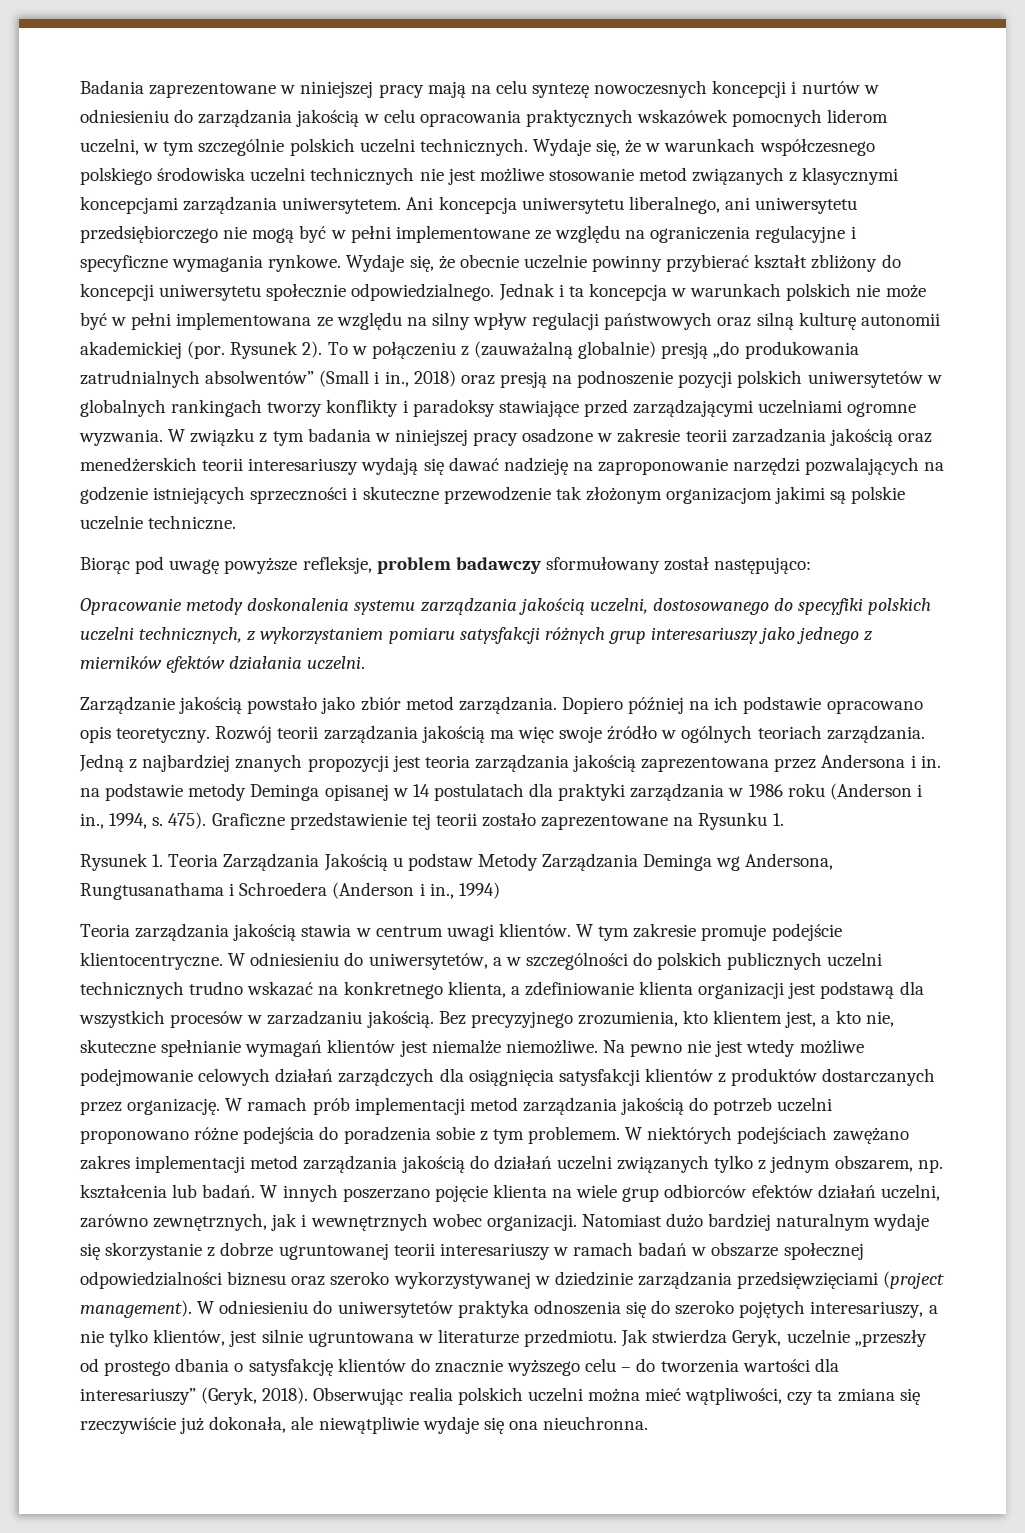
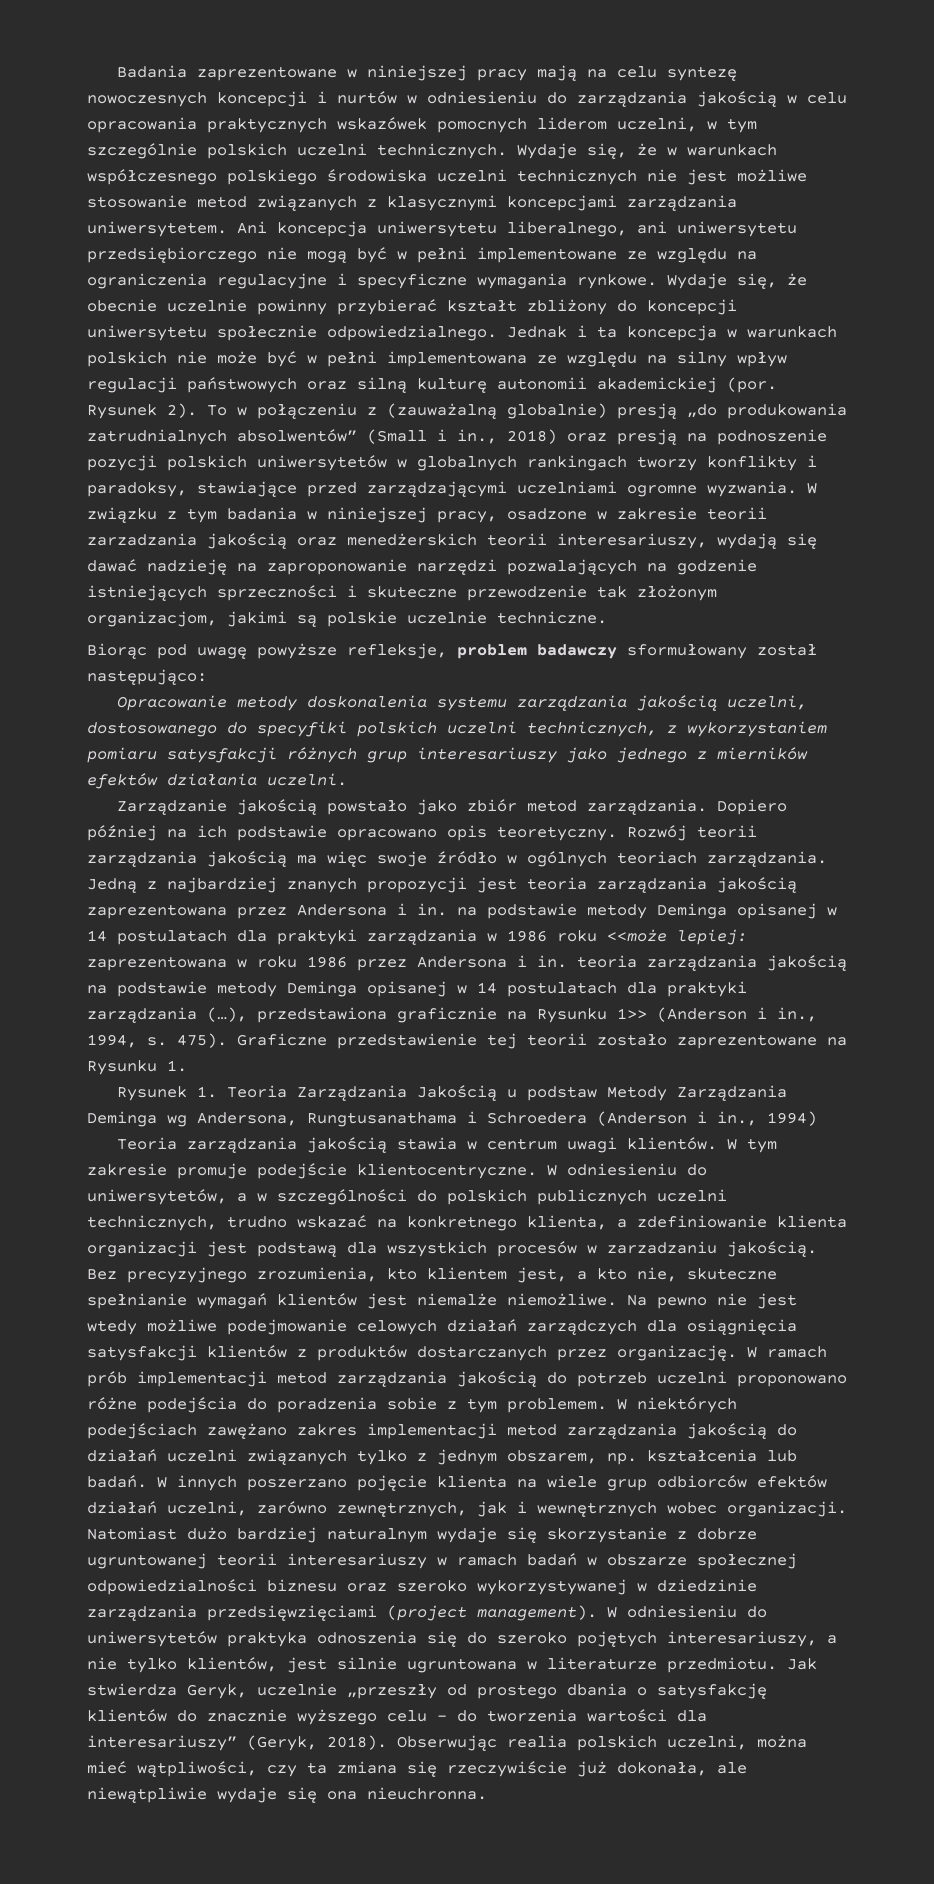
[412,399,495,417] paradoksy -> [87,482,187,497] paradoksy,
[473,432,519,446] pracy -> [437,511,497,523] pracy,
[248,458,359,475] interesariuszy -> [557,533,707,549] interesariuszy,
[666,487,773,504] organizacjom -> [87,611,217,627] organizacjom,
(825, 790) none -> [607,929,747,945] [87,955,847,971] [87,981,747,997] [87,1007,647,1023] <<może lepiej: zaprezentowana w roku 1986 przez Andersona i in. teoria zarządzania jakością na podstawie metody Deminga opisanej w 14 postulatach dla praktyki zarządzania (…), przedstawiona graficznie na Rysunku 1>>
[80,981,184,999] technicznych -> [87,1215,217,1231] technicznych,
[527,1387,583,1402] uczelni -> [667,1735,747,1750] uczelni,

